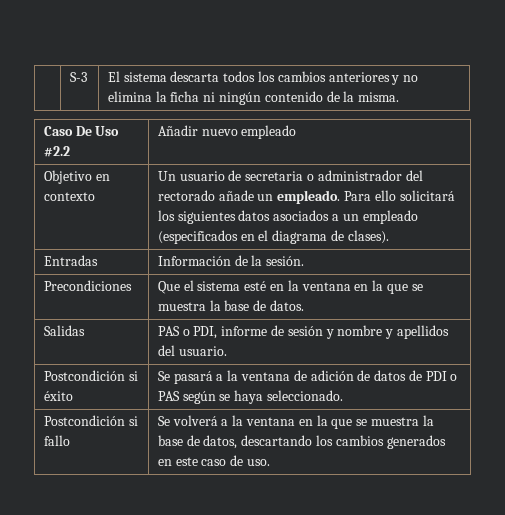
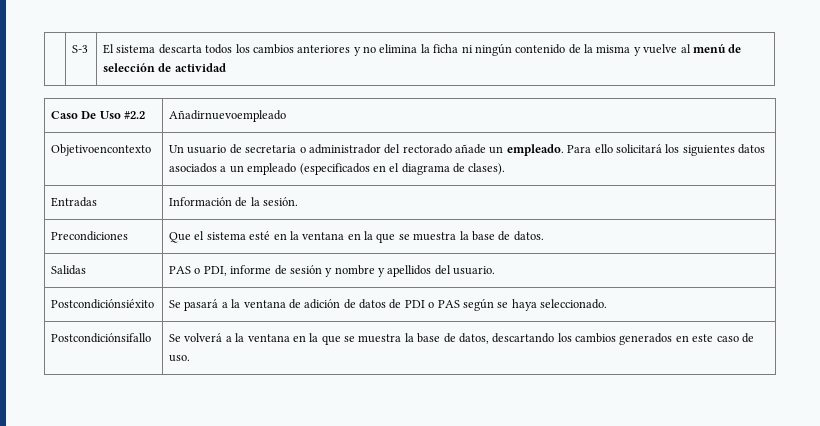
[358,92,400,102] [43,126,120,136] [43,146,70,157] [157,125,297,139] [43,170,110,184] [43,192,95,201] misma. // Caso De Uso #2.2 | Añadir nuevo empleado // Objetivo en contexto -> [596,44,742,56] [103,63,226,72] [51,111,146,119] [169,110,287,122] [51,144,152,156] misma y vuelve al menú de selección de actividad // Caso De Uso #2.2 | Añadirnuevoempleado // Objetivoencontexto
[43,370,138,381] [43,391,73,401] Postcondición si éxito -> [51,299,155,309] Postcondiciónsiéxito
[43,415,138,426] [43,435,70,446] Postcondición si fallo -> [51,333,152,343] Postcondiciónsifallo

